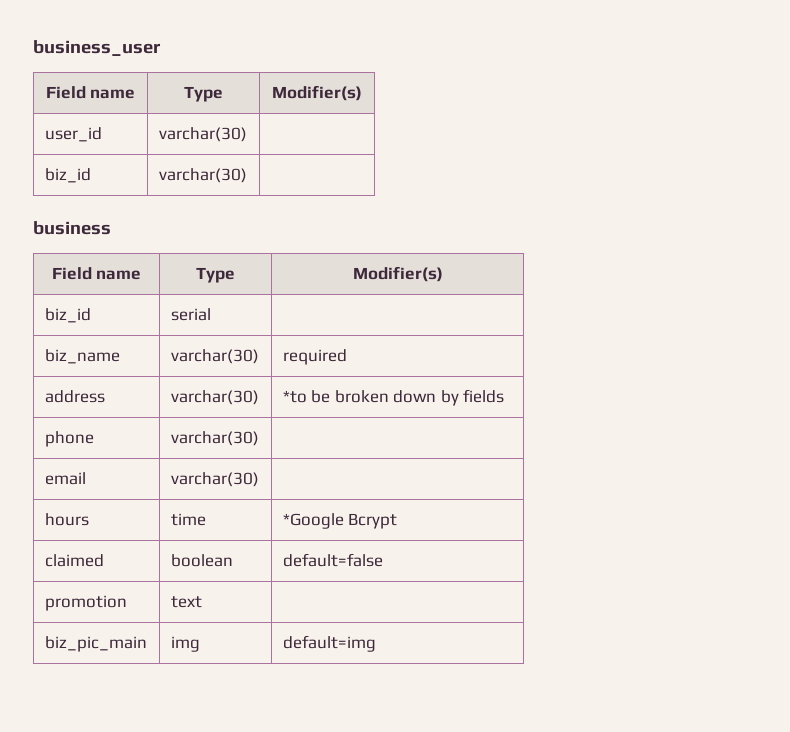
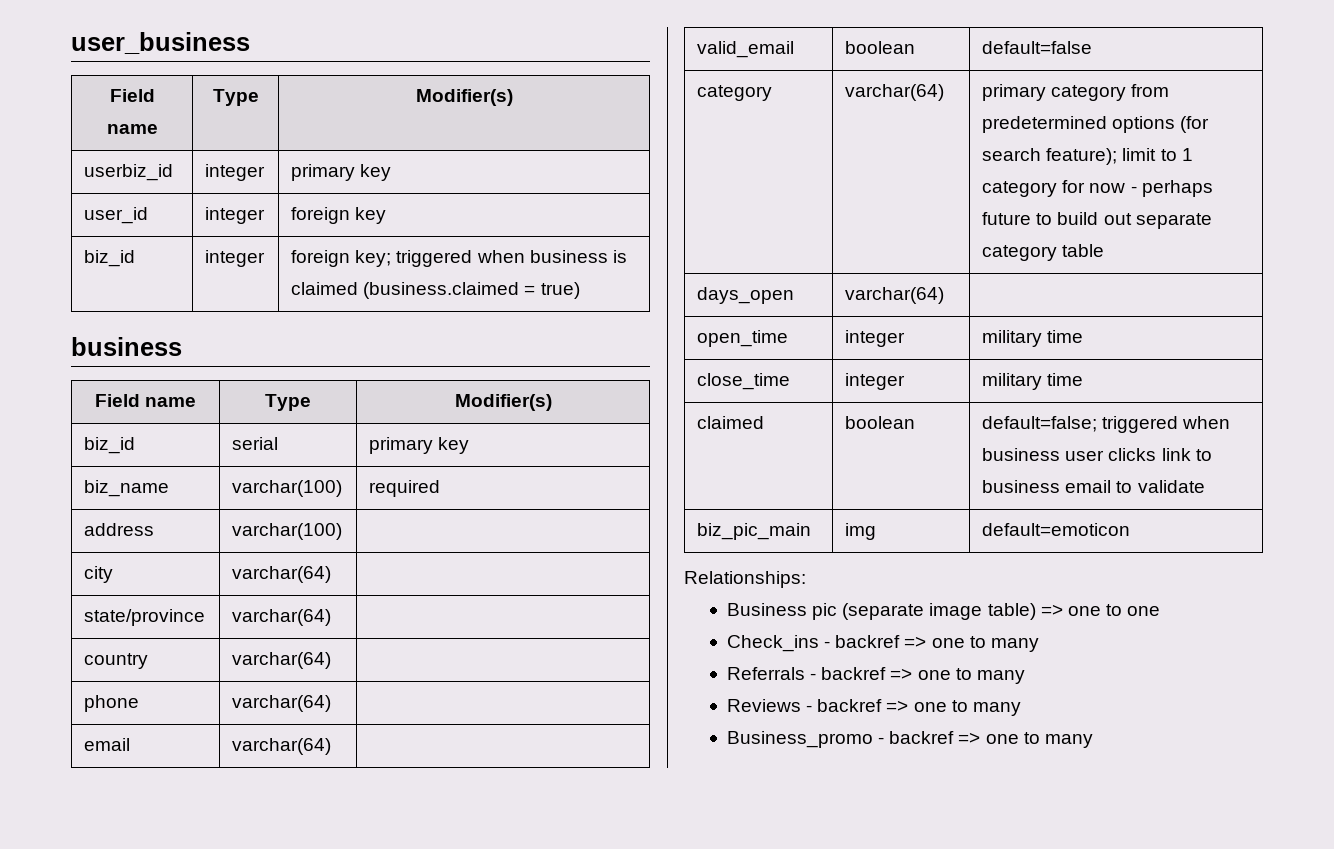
[33,40,161,56] [45,86,136,99] [184,86,223,102] [272,85,362,101] [44,127,102,142] [158,127,247,142] [44,168,91,183] [158,168,247,183] business_user // Field name | Type | Modifier(s) // user_id | varchar(30) | // biz_id | varchar(30) | -> [71,32,250,54] [109,89,155,102] [106,124,158,134] [212,89,259,106] [415,89,513,106] [84,164,174,181] [205,164,266,181] [291,164,392,181] [84,207,149,224] [205,207,266,224] [291,207,387,224] [84,250,136,267] [205,250,266,267] [291,250,627,267] [291,282,580,299] user_business // Field name | Type | Modifier(s) // userbiz_id | integer | primary key // user_id | integer | foreign key // biz_id | integer | foreign key; triggered when business is claimed (business.claimed = true)
(211, 314) none -> [369,437,470,454] primary key
[170,349,259,364] varchar(30) -> [232,480,343,497] varchar(100)
[170,390,259,405] [282,389,505,406] varchar(30) | *to be broken down by fields -> [232,523,343,540] [84,566,114,583] [232,566,332,583] [84,609,206,626] [232,609,332,626] [84,653,149,669] [232,652,332,669] varchar(100) | // city | varchar(64) | // state/province | varchar(64) | // country | varchar(64) |
[170,431,259,446] varchar(30) -> [232,695,332,712] varchar(64)
[170,472,259,487] [44,513,89,526] [170,513,206,526] [282,513,398,529] [44,554,104,567] [170,554,233,567] [282,553,383,567] [44,595,127,611] [170,596,202,608] [44,636,147,652] [170,636,200,652] [282,635,376,652] varchar(30) | // hours | time | *Google Bcrypt // claimed | boolean | default=false // promotion | text | // biz_pic_main | img | default=img -> [232,738,332,755] [697,41,795,58] [845,41,916,54] [982,41,1093,54] [697,85,773,101] [845,84,945,101] [982,84,1170,101] [982,116,1210,133] [982,148,1193,165] [982,180,1213,197] [982,212,1212,229] [982,244,1105,261] [697,287,795,304] [845,287,945,304] [697,330,789,347] [845,330,906,347] [982,330,1084,347] [697,373,791,390] [845,373,906,390] [982,373,1084,390] [697,416,765,429] [845,416,916,429] [982,416,1231,433] [982,448,1212,461] [982,480,1205,493] [697,523,812,540] [845,523,877,540] [982,523,1131,536] [684,571,806,588] [726,603,1161,620] [726,635,1039,652] [726,667,1025,684] [726,699,1021,716] [726,731,1093,748] varchar(64) | // valid_email | boolean | default=false // category | varchar(64) | primary category from predetermined options (for search feature); limit to 1 category for now - perhaps future to build out separate category table // days_open | varchar(64) | // open_time | integer | military time // close_time | integer | military time // claimed | boolean | default=false; triggered when business user clicks link to business email to validate // biz_pic_main | img | default=emoticon // Relationships: // Business pic (separate image table) => one to one // Check_ins - backref => one to many // Referrals - backref => one to many // Reviews - backref => one to many // Business_promo - backref => one to many

